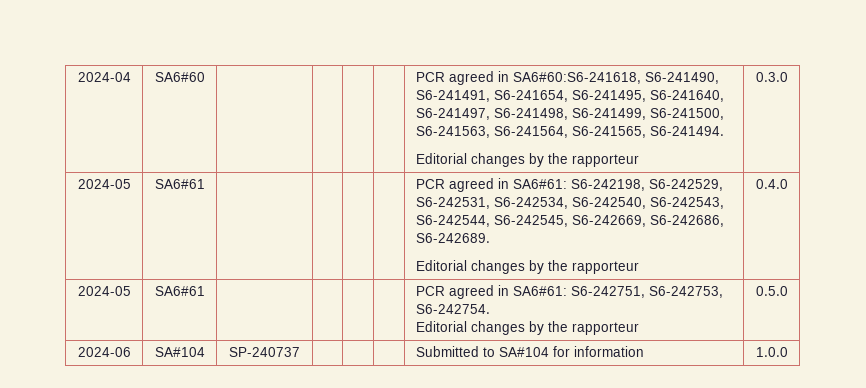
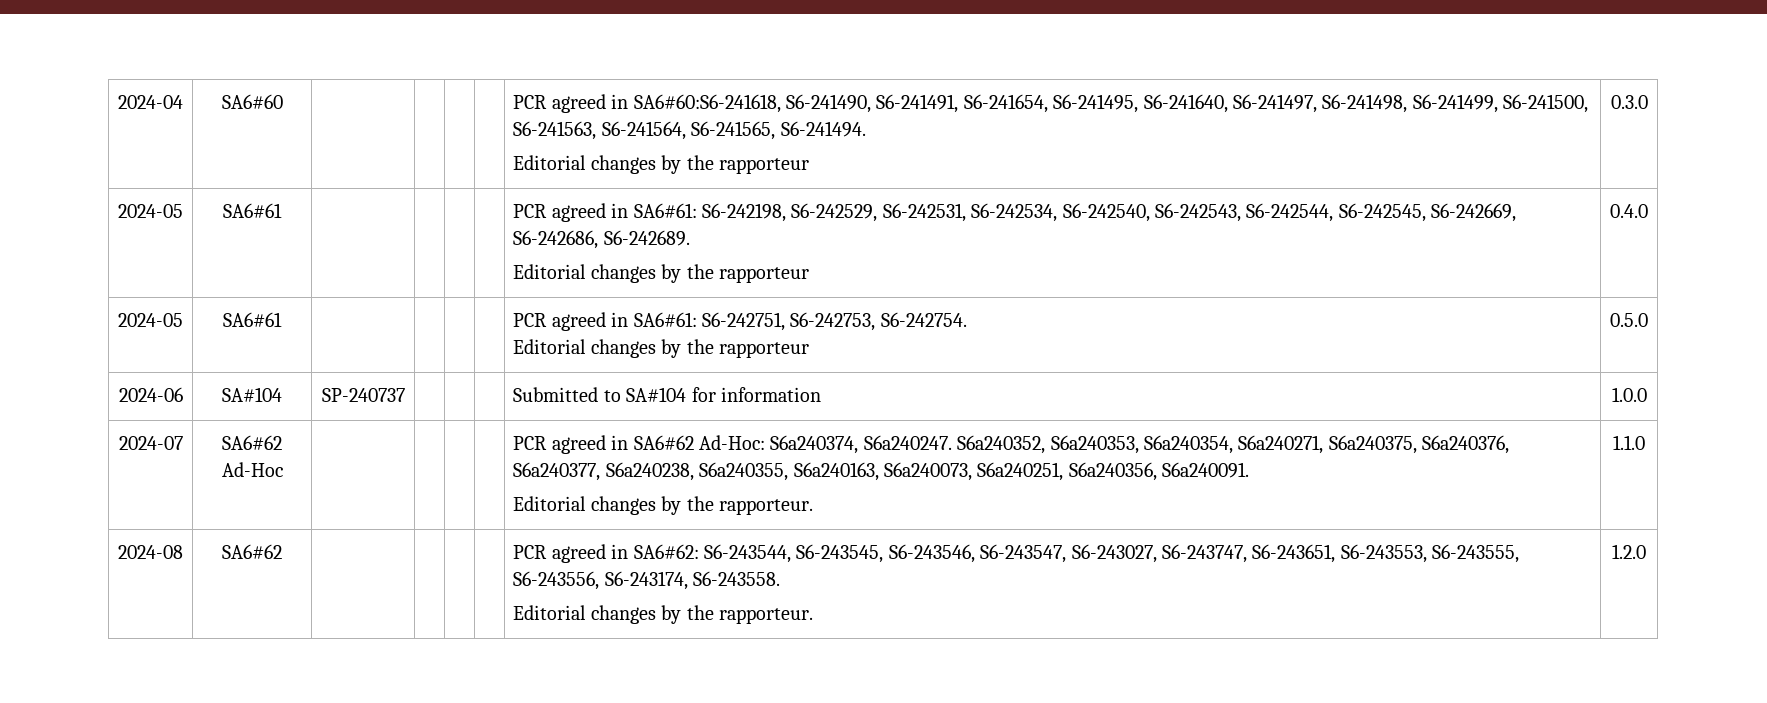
(788, 352) none -> [118,436,183,450] [222,435,282,450] [221,462,283,477] [513,435,1510,454] [513,462,1250,481] [513,496,814,515] [1613,435,1645,450] [118,545,183,559] [222,544,282,559] [513,544,1520,563] [513,571,781,590] [513,605,814,624] [1612,544,1646,559] // 2024-07 | SA6#62 Ad-Hoc | | | | | PCR agreed in SA6#62 Ad-Hoc: S6a240374, S6a240247. S6a240352, S6a240353, S6a240354, S6a240271, S6a240375, S6a240376, S6a240377, S6a240238, S6a240355, S6a240163, S6a240073, S6a240251, S6a240356, S6a240091. // Editorial changes by the rapporteur. | 1.1.0 // 2024-08 | SA6#62 | | | | | PCR agreed in SA6#62: S6-243544, S6-243545, S6-243546, S6-243547, S6-243027, S6-243747, S6-243651, S6-243553, S6-243555, S6-243556, S6-243174, S6-243558. // Editorial changes by the rapporteur. | 1.2.0

